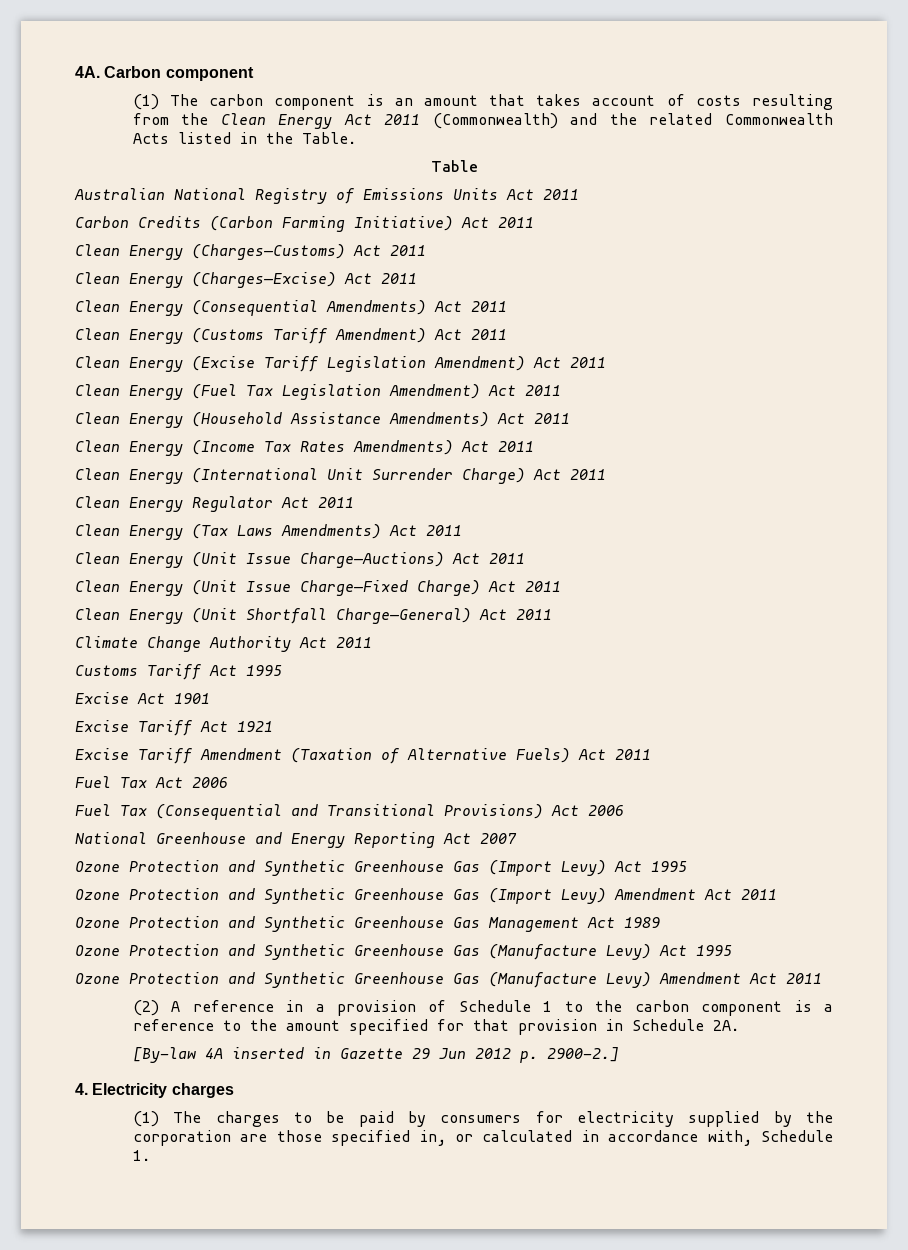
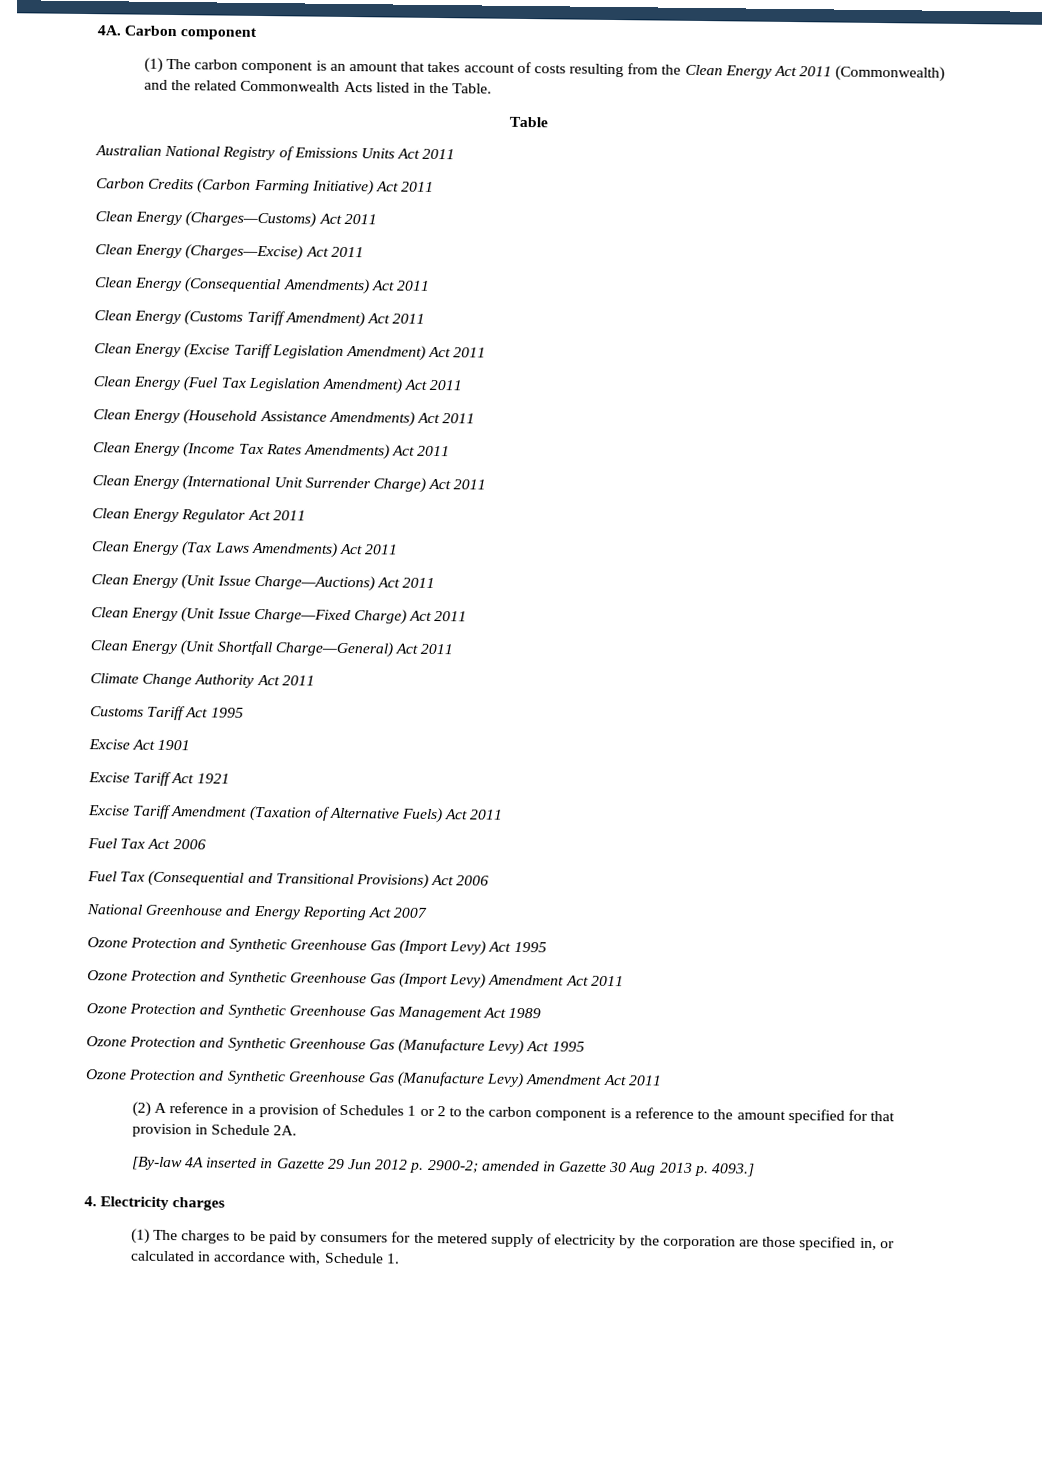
[458,1000,553,1012] Schedule 1 -> [339,1104,446,1117] Schedules 1 or 2
[546,1047,619,1062] 2900-2.] -> [426,1159,756,1177] 2900-2; amended in Gazette 30 Aug 2013 p. 4093.]
[576,1111,760,1127] electricity supplied -> [413,1232,617,1249] the metered supply of electricity

